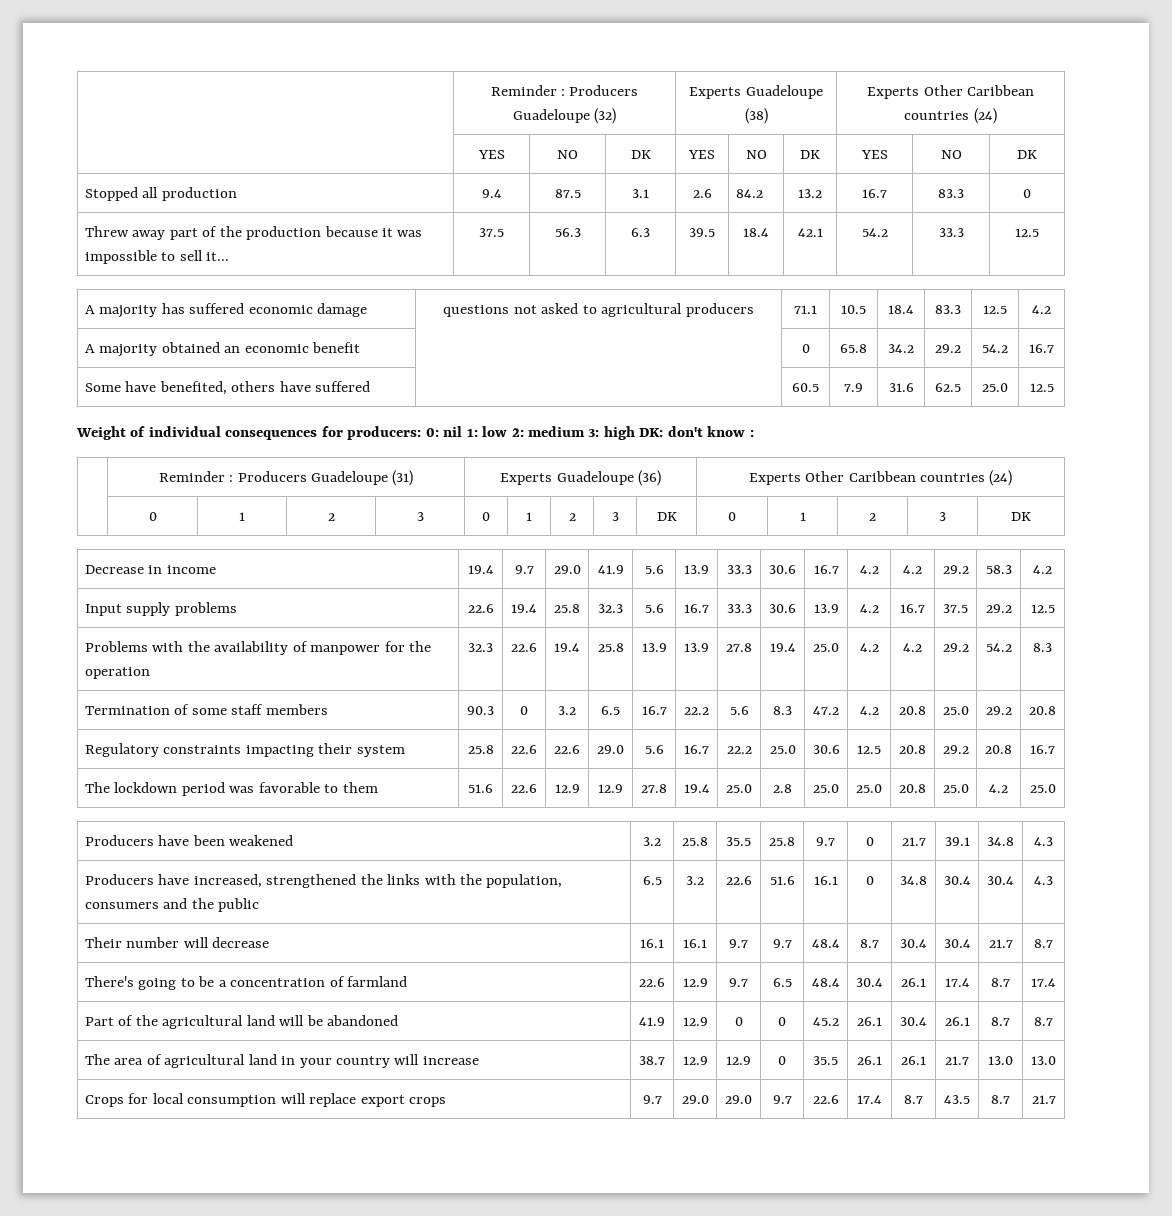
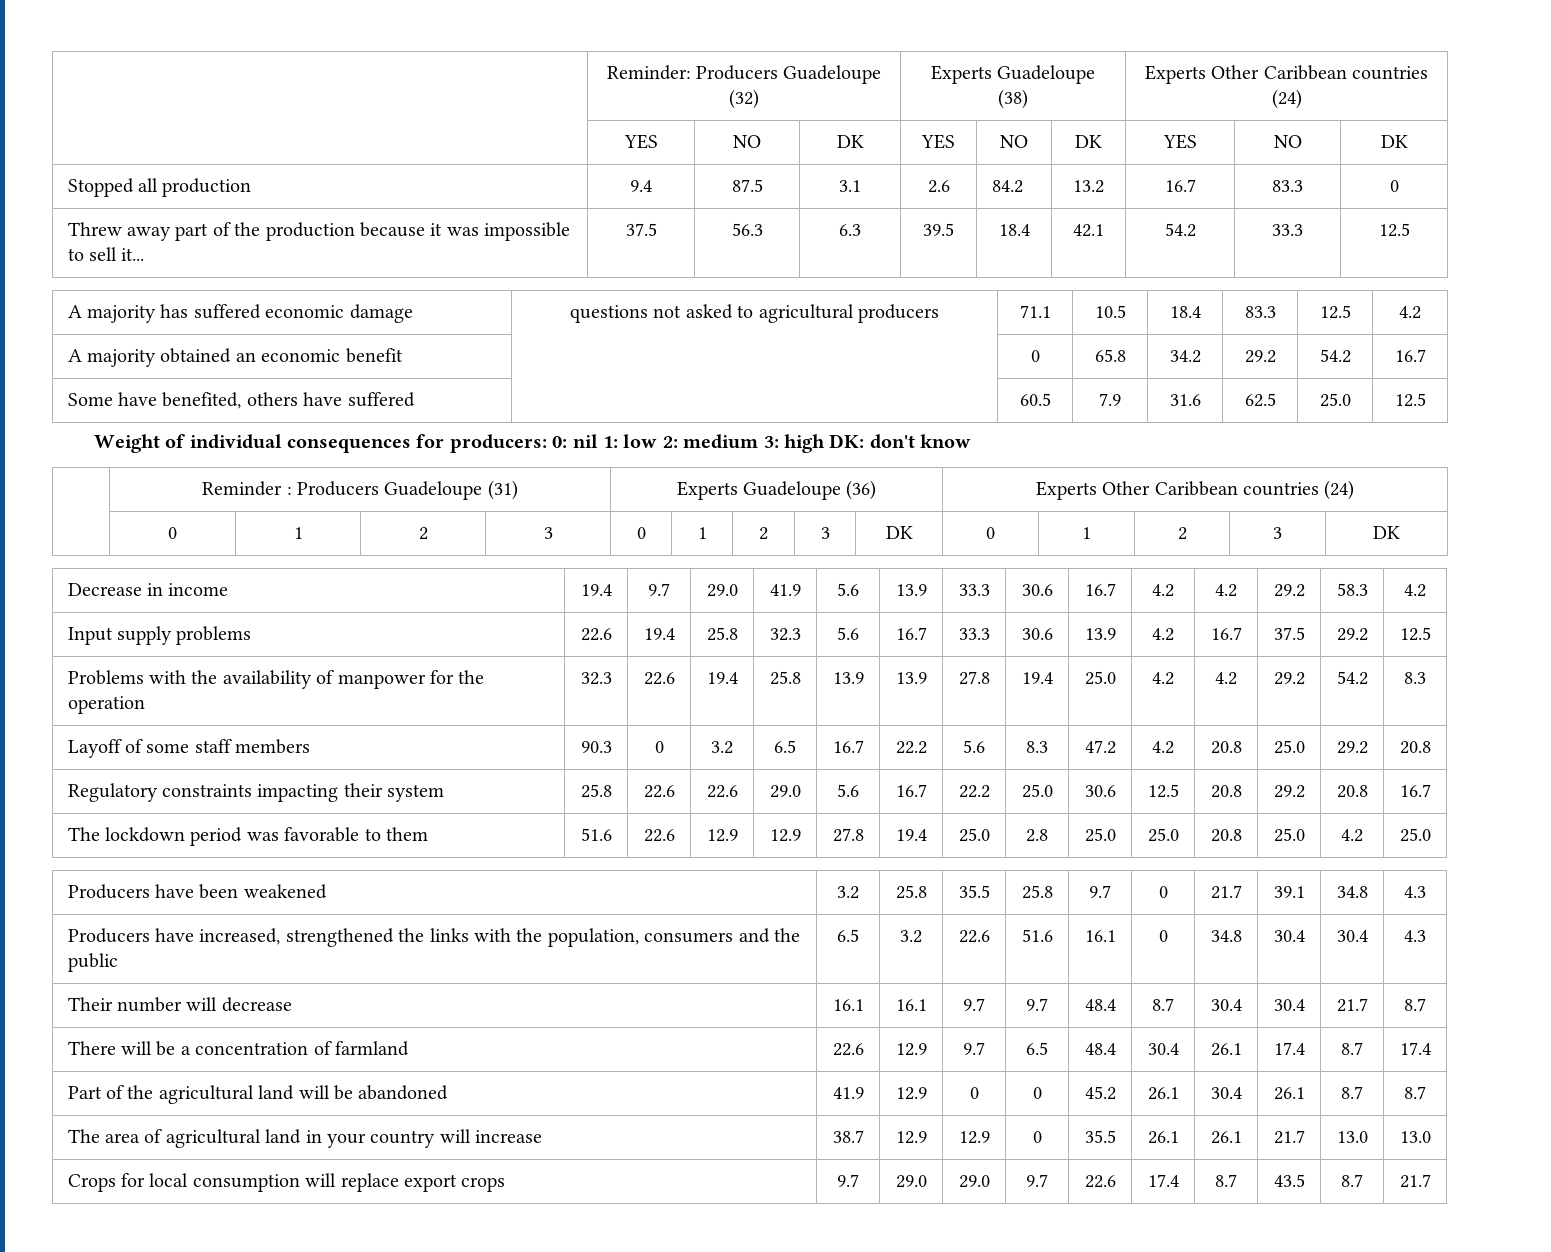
[490,85,565,96] | Reminder : -> [606,65,691,80] | Reminder:
[749,430,754,437] : -> (972, 441) none
[84,706,170,715] Termination -> [67,739,122,758] Layoff
[84,976,195,990] There's going to -> [67,1041,152,1055] There will

